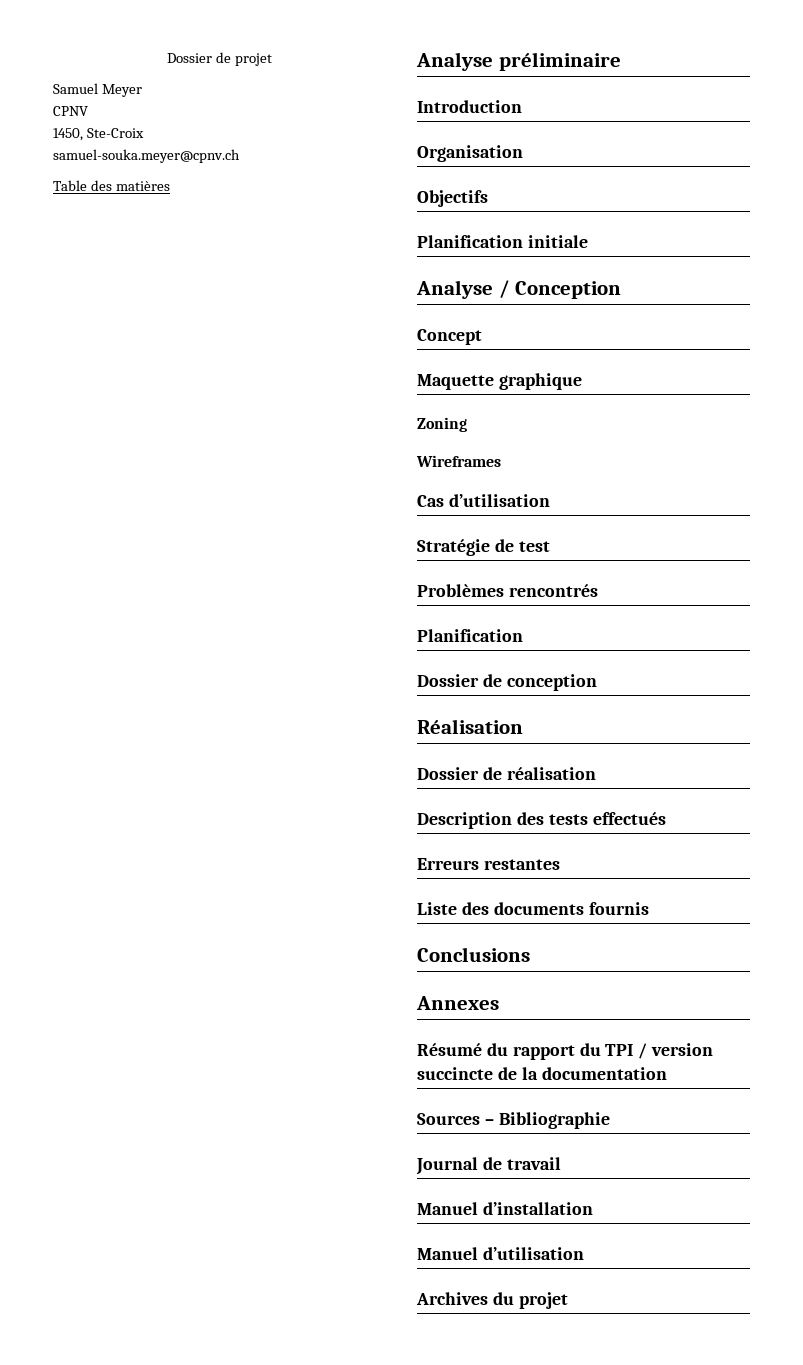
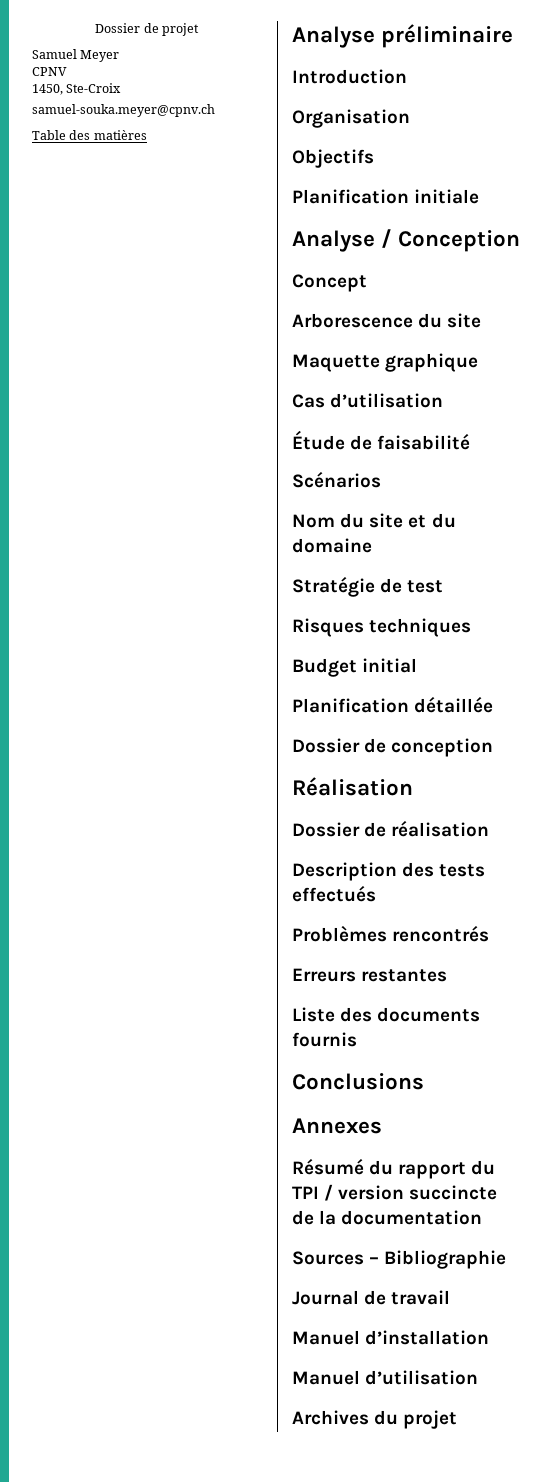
(482, 337) none -> [292,313,482,328] // Arborescence du site
[417,417,467,432] [416,455,501,467] // Zoning // Wireframes -> (479, 362) none
(550, 500) none -> [292,430,471,450] [292,472,381,488] [292,513,456,528] [292,538,372,553] // Étude de faisabilité // Scénarios // Nom du site et du domaine
[417,584,598,597] [417,629,523,642] Problèmes rencontrés // Planification -> [292,618,472,637] [292,658,418,677] [292,697,494,713] Risques techniques // Budget initial // Planification détaillée
(666, 818) none -> [292,925,490,942] // Problèmes rencontrés

